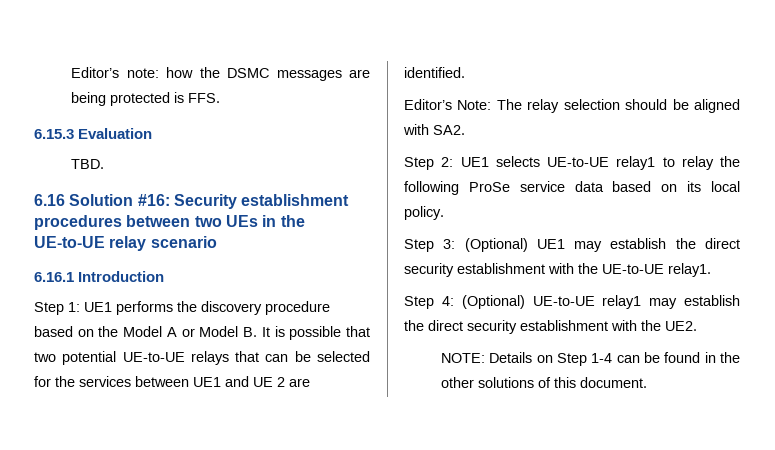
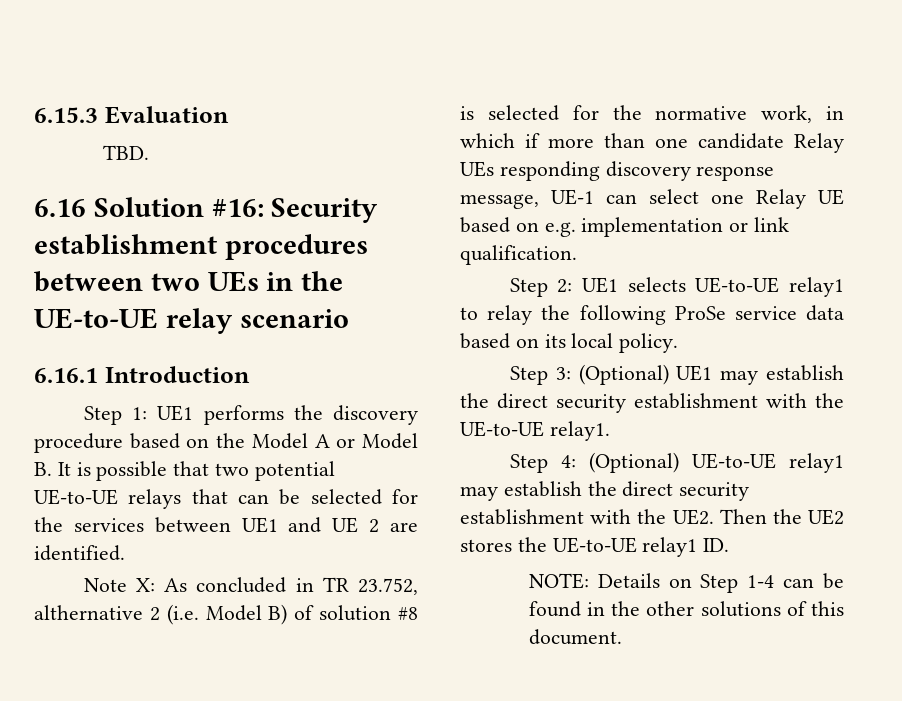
[71,67,371,81] [71,92,221,106] Editor’s note: how the DSMC messages are being protected is FFS. // -> (34, 115) none
[404,99,740,113] [403,124,465,135] Editor’s Note: The relay selection should be aligned with SA2. -> [83,577,418,595] [34,604,418,625] [460,105,844,123] [460,133,844,153] [460,161,775,181] [460,189,844,209] [460,217,790,237] [460,245,577,265] Note X: As concluded in TR 23.752, althernative 2 (i.e. Model B) of solution #8 is selected for the normative work, in which if more than one candidate Relay UEs responding discovery response message, UE-1 can select one Relay UE based on e.g. implementation or link qualification.
(697, 326) none -> [719,509,844,525] [460,537,730,557] Then the UE2 stores the UE-to-UE relay1 ID.

